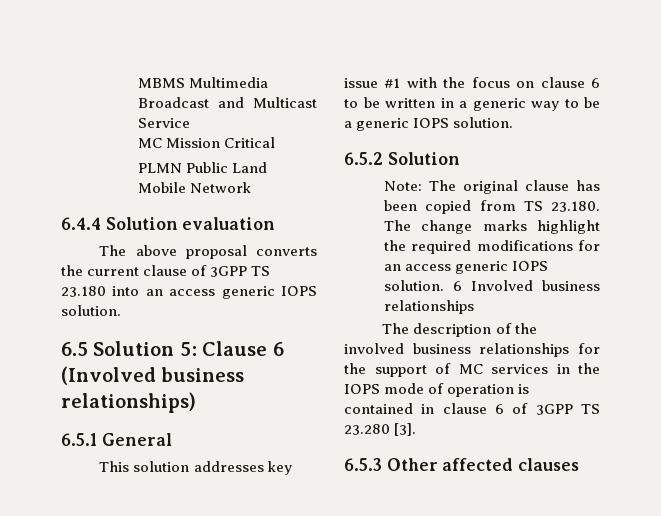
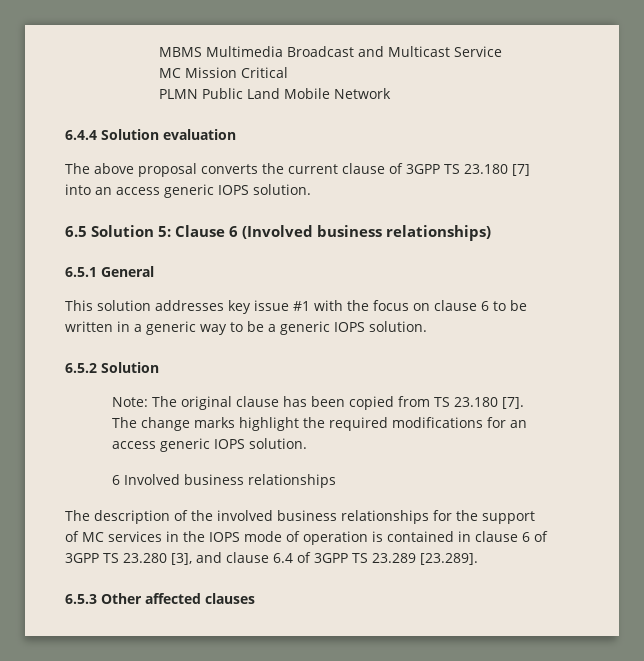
(106, 291) none -> [512,164,530,176] [7]
[551,201,600,212] 23.180. -> [454,397,525,409] 23.180 [7].
(445, 285) none -> (308, 443) //
[394,423,417,436] [3]. -> [171,552,478,565] [3], and clause 6.4 of 3GPP TS 23.289 [23.289].

